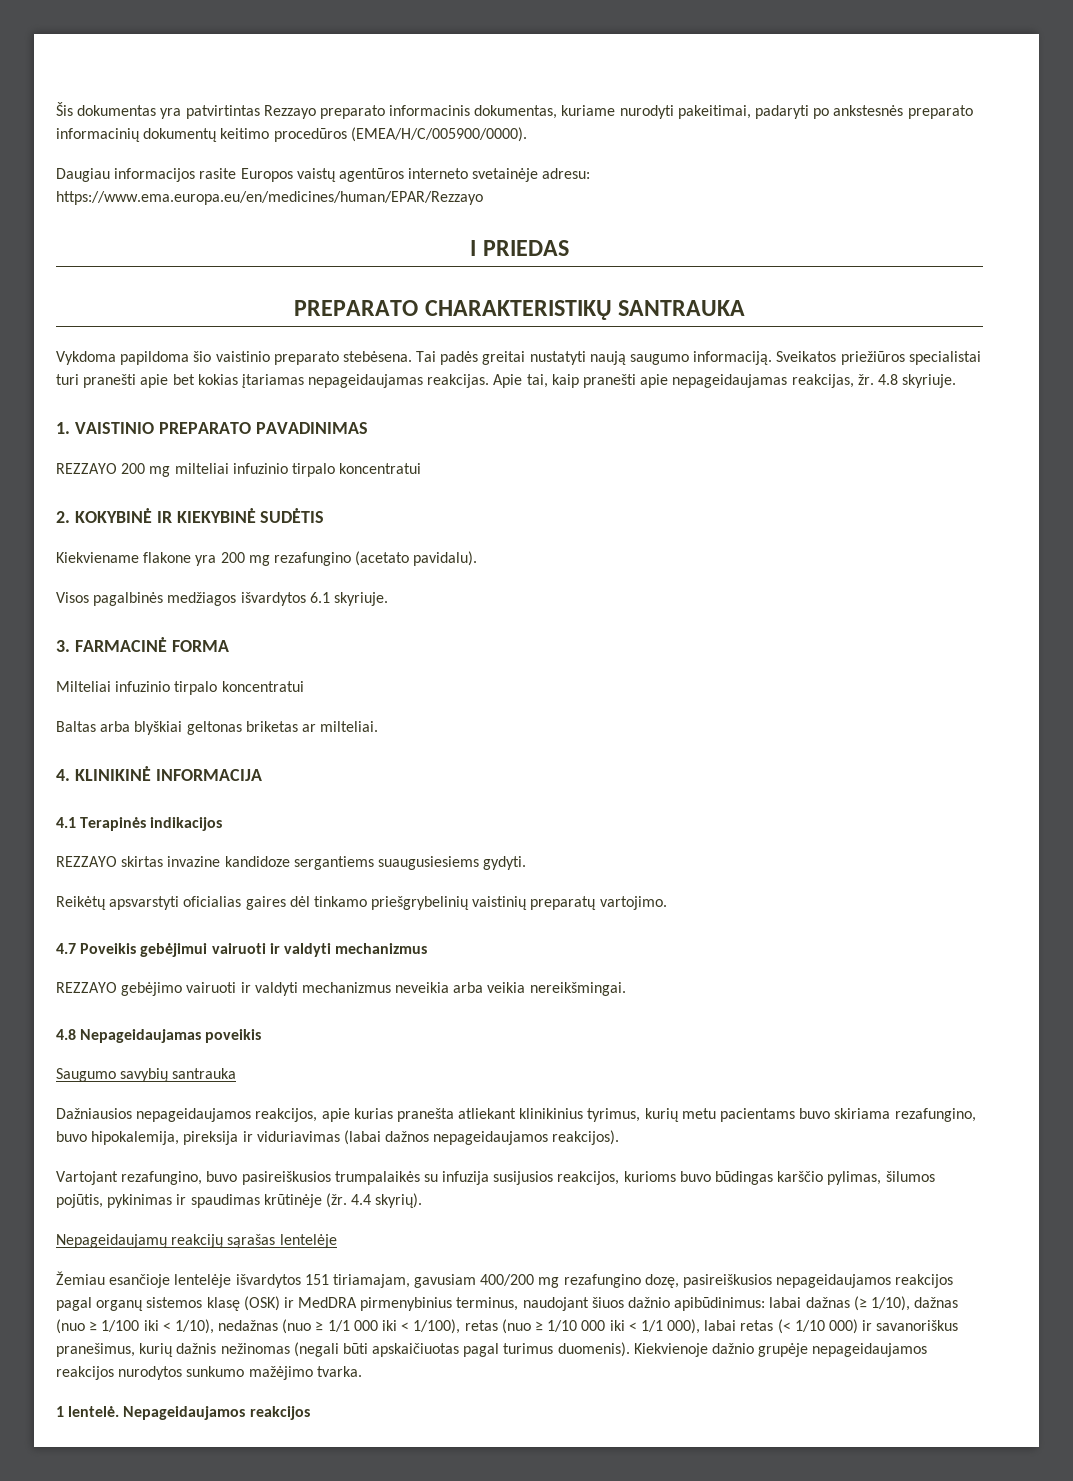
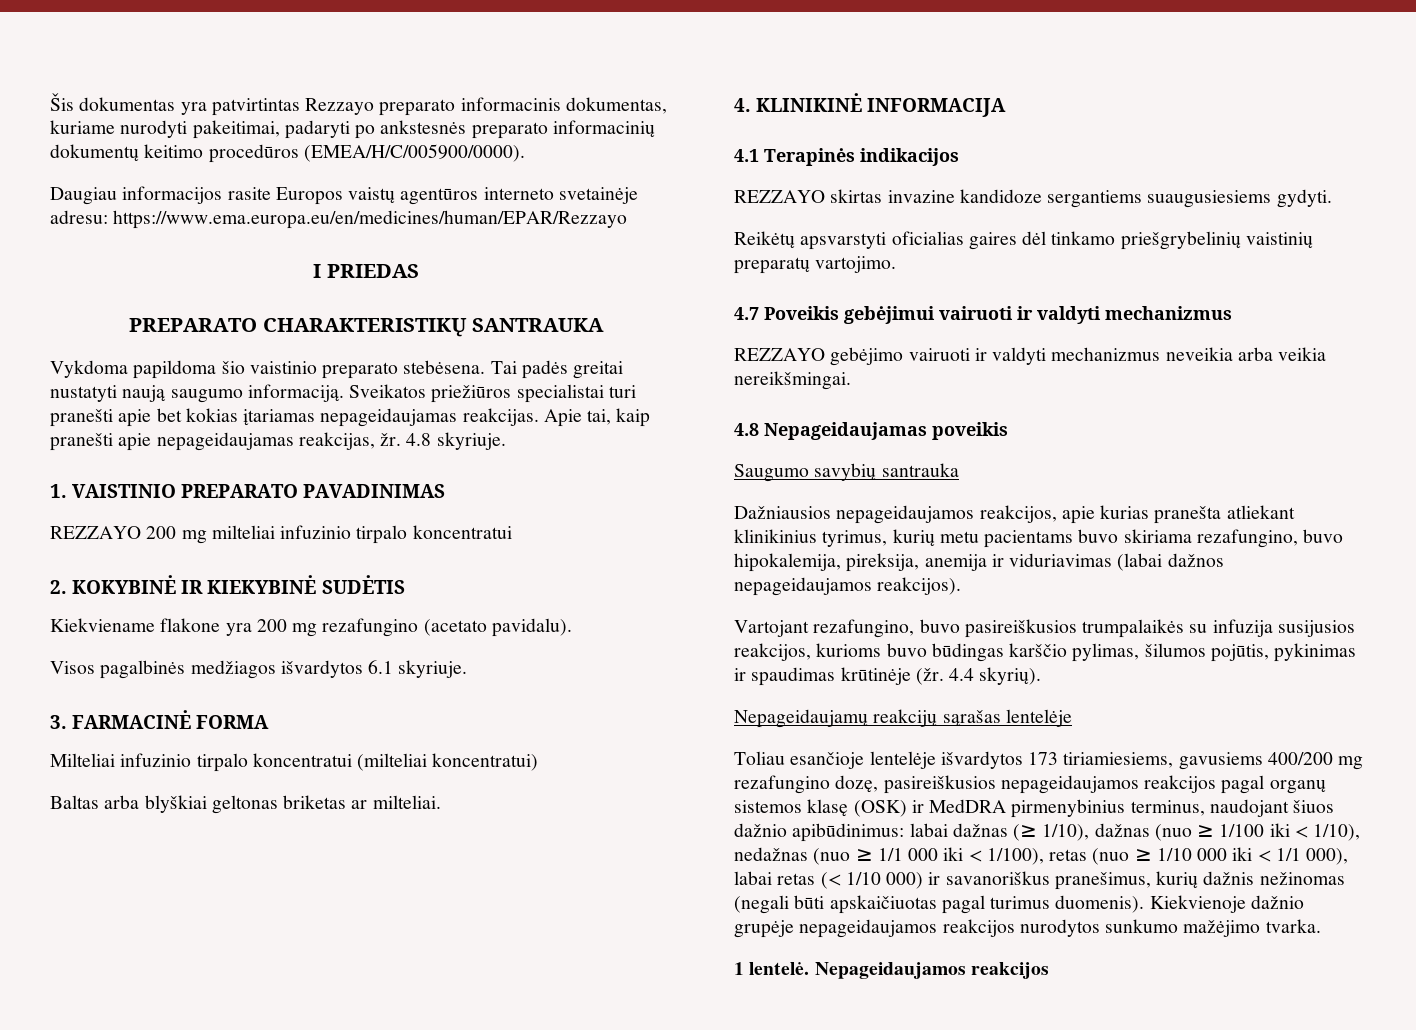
(304, 686) none -> [357,753,539,771] (milteliai koncentratui)
[183,1131,239,1145] pireksija -> [846,553,987,572] pireksija, anemija
[56,1271,105,1285] Žemiau -> [734,751,785,765] Toliau
[304,1274,477,1288] 151 tiriamajam, gavusiam -> [1028,752,1263,770] 173 tiriamiesiems, gavusiems

